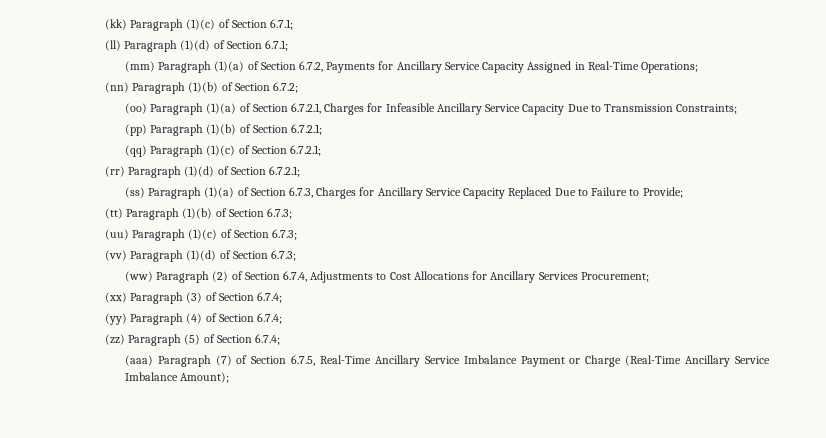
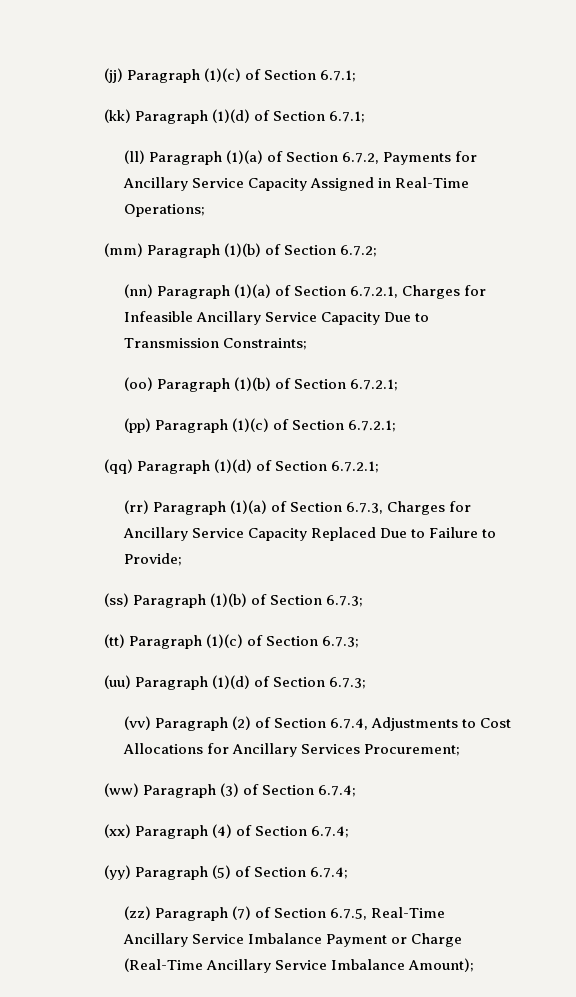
[104,19,127,30] (kk) -> [103,68,123,83] (jj)
[104,40,121,51] (ll) -> [103,109,131,123] (kk)
[124,61,155,72] (mm) -> [123,150,145,164] (ll)
[104,82,129,93] (nn) -> [103,243,143,257] (mm)
[124,103,147,114] (oo) -> [123,284,153,298] (nn)
[124,124,147,136] (pp) -> [123,377,153,391] (oo)
[124,145,147,157] (qq) -> [123,418,151,433] (pp)
[104,166,125,177] (rr) -> [103,459,133,474] (qq)
[124,187,145,198] (ss) -> [123,500,149,514] (rr)
[104,208,123,219] (tt) -> [103,593,129,607] (ss)
[104,229,129,240] (uu) -> [103,634,125,648] (tt)
[104,250,127,261] (vv) -> [103,675,131,689] (uu)
[124,271,153,282] (ww) -> [123,716,151,730] (vv)
[104,292,127,303] (xx) -> [103,783,139,797] (ww)
[104,313,127,325] (yy) -> [103,824,131,838] (xx)
[104,334,125,345] (zz) -> [103,865,131,880] (yy)
[124,355,153,366] (aaa) -> [123,906,151,920] (zz)

